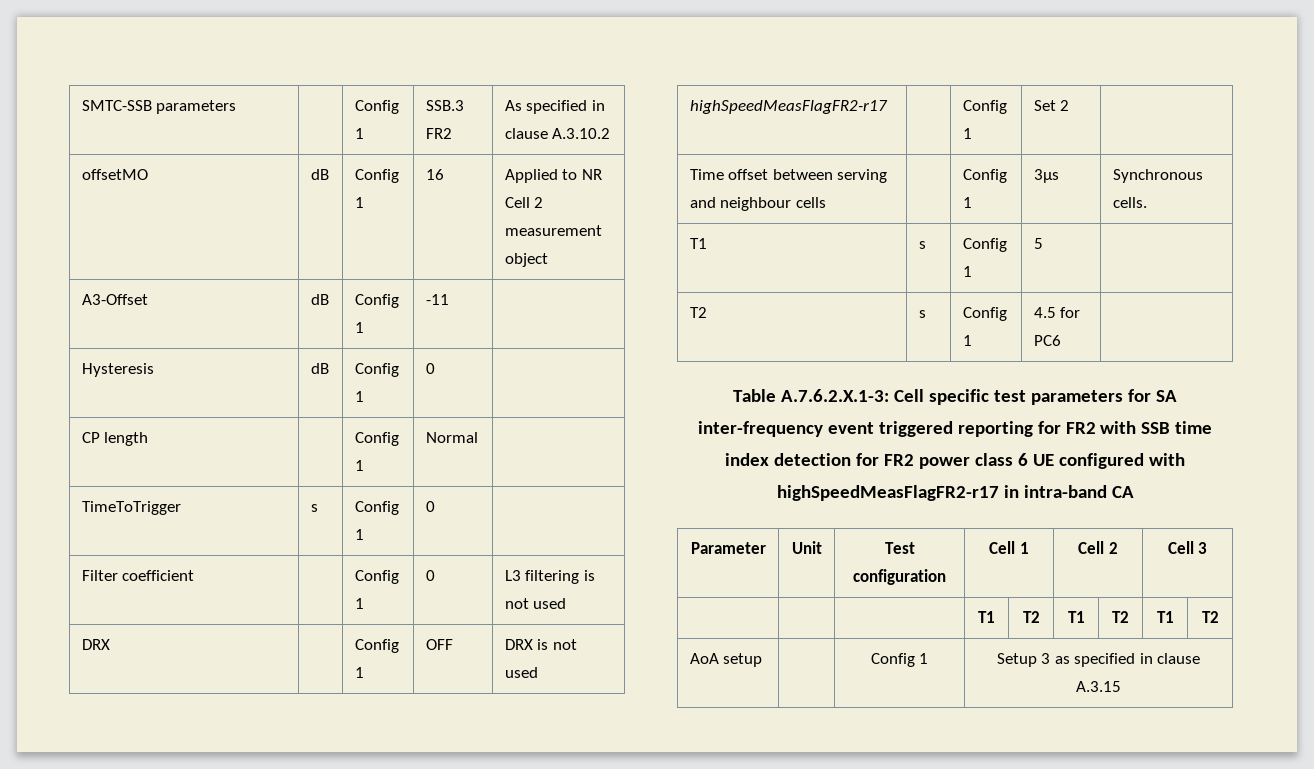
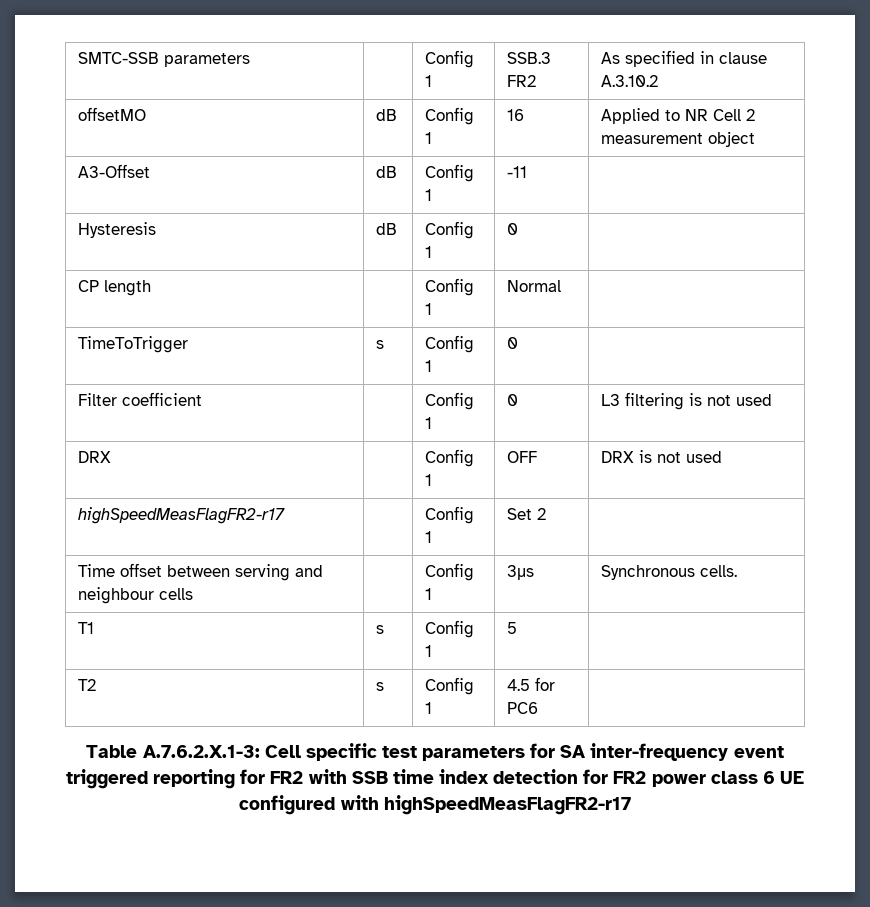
[1003,485,1134,498] [690,542,766,554] [791,541,822,554] [884,542,915,554] [853,569,946,585] [989,541,1029,554] [1078,541,1118,554] [1167,541,1208,554] [978,611,995,623] [1022,611,1040,623] [1067,611,1085,623] [1112,611,1129,623] [1156,611,1174,623] [1201,611,1219,623] [689,653,763,667] [870,653,929,667] [996,653,1201,667] [1076,681,1121,692] in intra-band CA // Parameter | Unit | Test configuration | Cell 1 | Cell 2 | Cell 3 // | | | T1 | T2 | T1 | T2 | T1 | T2 // AoA setup | | Config 1 | Setup 3 as specified in clause A.3.15 -> (631, 805) none

